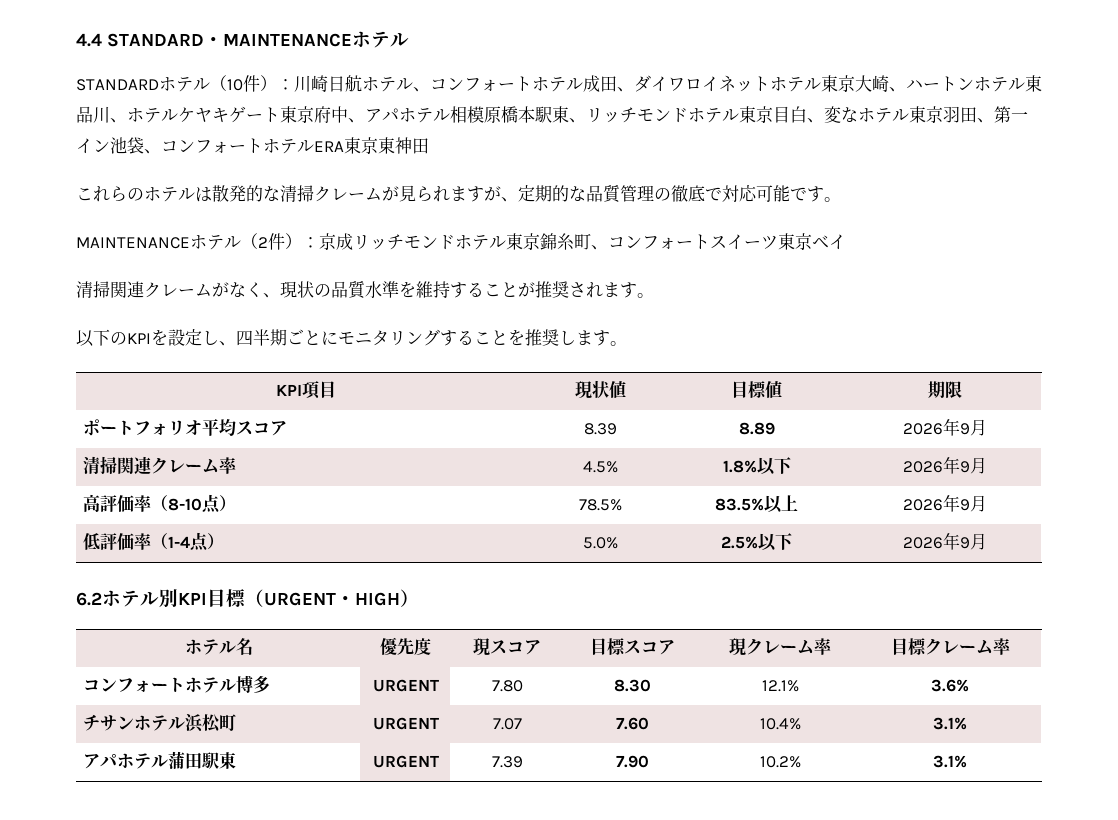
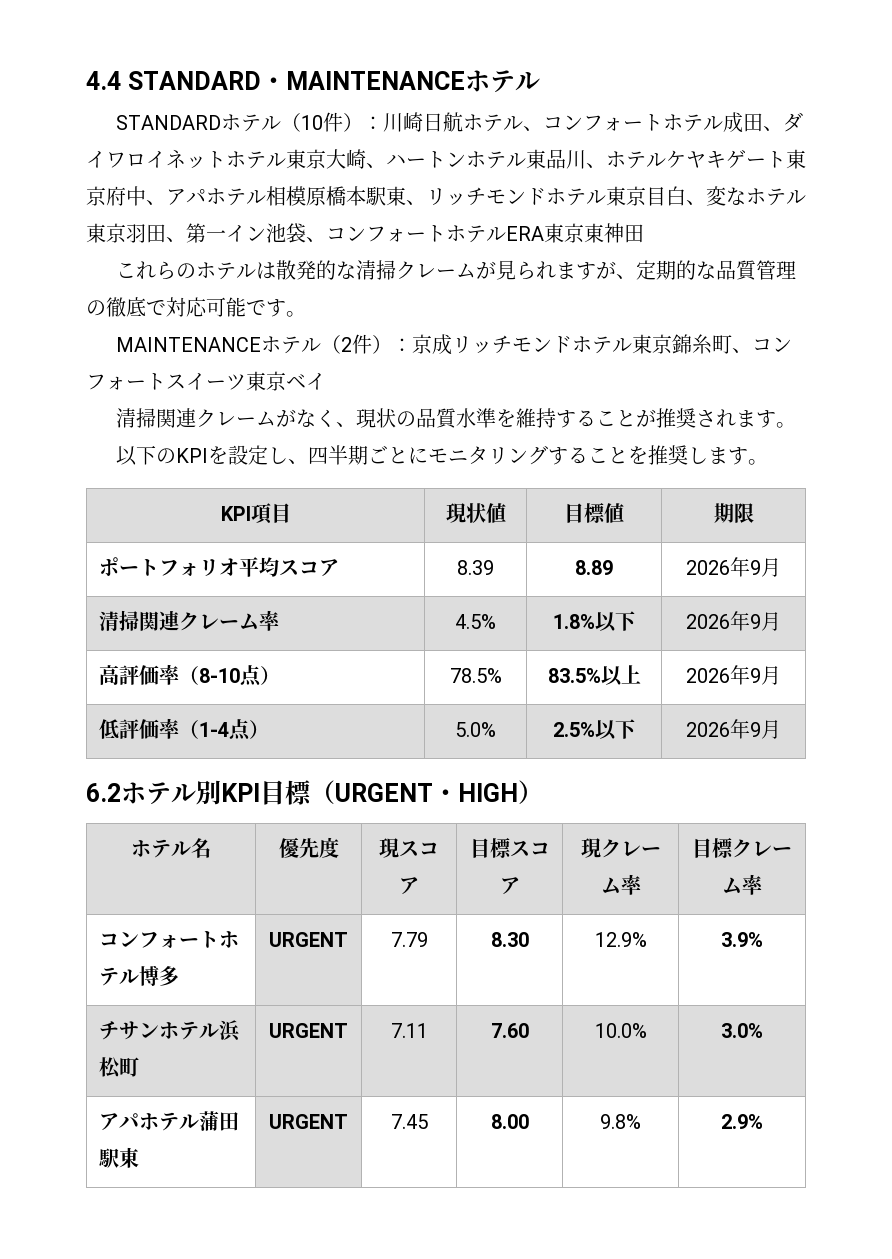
[491,680,523,692] 7.80 -> [390,932,428,947] 7.79
[761,680,799,692] [931,679,969,692] 12.1% | 3.6% -> [594,932,647,947] [721,932,763,947] 12.9% | 3.9%
[492,718,522,730] 7.07 -> [390,1023,428,1038] 7.11
[759,718,801,730] [933,717,967,730] 10.4% | 3.1% -> [594,1023,647,1038] [721,1023,763,1038] 10.0% | 3.0%
[491,756,523,768] [616,755,649,768] [759,756,801,768] [933,755,967,768] 7.39 | 7.90 | 10.2% | 3.1% -> [390,1114,428,1129] [490,1114,529,1129] [600,1114,641,1129] [721,1114,763,1129] 7.45 | 8.00 | 9.8% | 2.9%

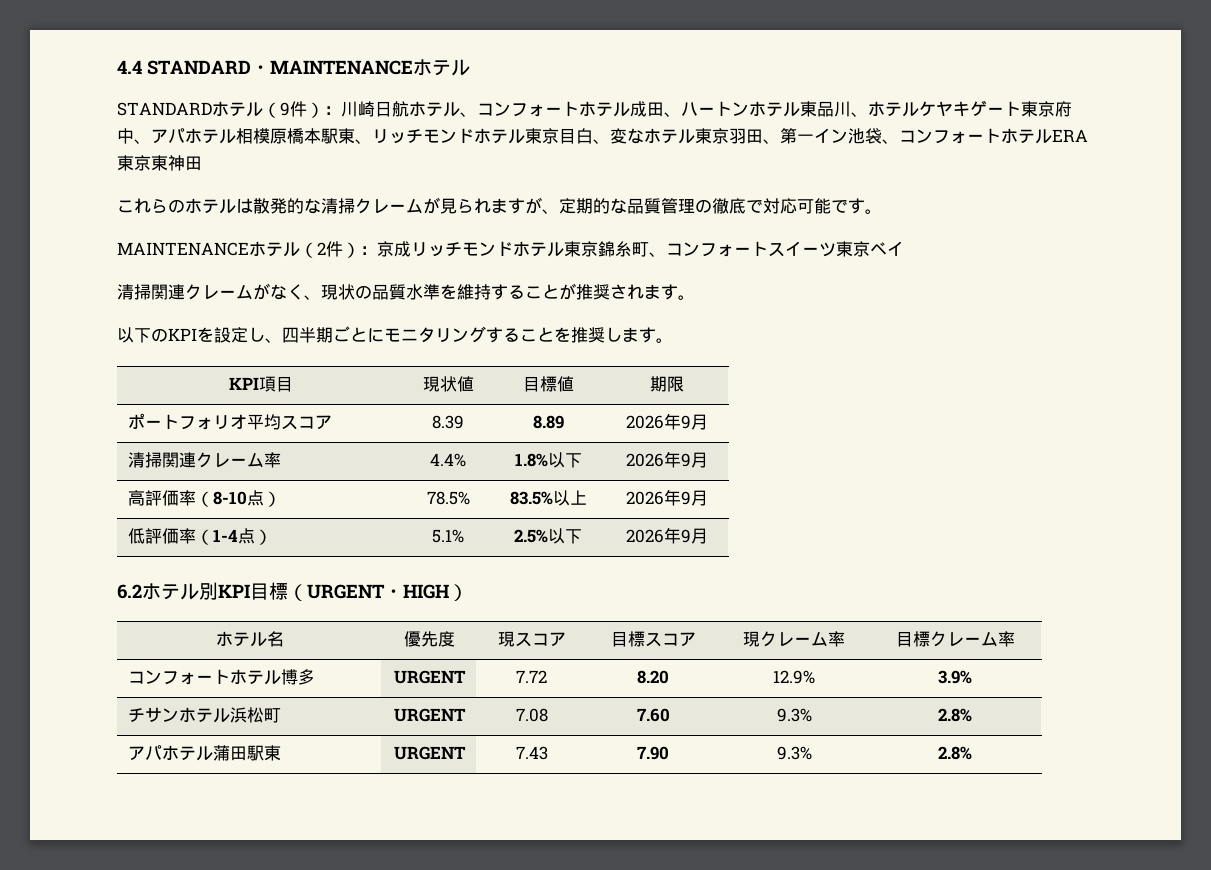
[300,115,323,130] 10 -> [280,102,290,116] 9
[782,112,803,132] [86,149,386,169] ダイワロイネットホテル東京大崎、 -> (681, 114) none
[455,614,496,629] 4.5% -> [430,453,466,467] 4.4%
[455,722,496,737] 5.0% -> [432,529,464,543] 5.1%
[390,932,428,947] [490,932,529,947] 7.79 | 8.30 -> [516,670,547,683] [637,670,669,684] 7.72 | 8.20
[390,1023,428,1038] 7.11 -> [515,708,548,722] 7.08
[594,1023,647,1038] [721,1023,763,1038] 10.0% | 3.0% -> [776,708,812,722] [938,708,972,722] 9.3% | 2.8%
[390,1114,428,1129] [490,1114,529,1129] [600,1114,641,1129] [721,1114,763,1129] 7.45 | 8.00 | 9.8% | 2.9% -> [515,746,548,760] [637,746,669,760] [776,746,812,760] [938,746,972,760] 7.43 | 7.90 | 9.3% | 2.8%

